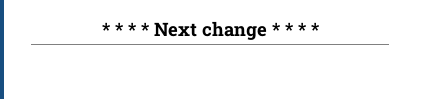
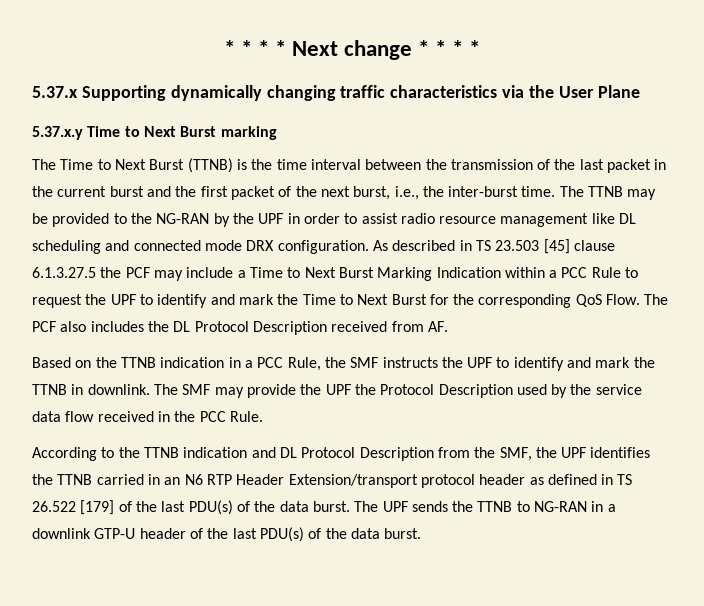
(319, 29) none -> [32,85,640,101] [32,126,277,140] [32,158,667,173] [32,186,657,200] [32,213,637,227] [32,239,615,254] [32,267,639,281] [32,294,669,308] [32,321,448,335] [32,357,655,371] [32,384,642,398] [32,411,263,422] [32,447,651,461] [32,474,633,488] [32,500,616,515] [32,527,422,542] // 5.37.x Supporting dynamically changing traffic characteristics via the User Plane // 5.37.x.y Time to Next Burst marking // The Time to Next Burst (TTNB) is the time interval between the transmission of the last packet in the current burst and the first packet of the next burst, i.e., the inter-burst time. The TTNB may be provided to the NG-RAN by the UPF in order to assist radio resource management like DL scheduling and connected mode DRX configuration. As described in TS 23.503 [45] clause 6.1.3.27.5 the PCF may include a Time to Next Burst Marking Indication within a PCC Rule to request the UPF to identify and mark the Time to Next Burst for the corresponding QoS Flow. The PCF also includes the DL Protocol Description received from AF. // Based on the TTNB indication in a PCC Rule, the SMF instructs the UPF to identify and mark the TTNB in downlink. The SMF may provide the UPF the Protocol Description used by the service data flow received in the PCC Rule. // According to the TTNB indication and DL Protocol Description from the SMF, the UPF identifies the TTNB carried in an N6 RTP Header Extension/transport protocol header as defined in TS 26.522 [179] of the last PDU(s) of the data burst. The UPF sends the TTNB to NG-RAN in a downlink GTP-U header of the last PDU(s) of the data burst.

